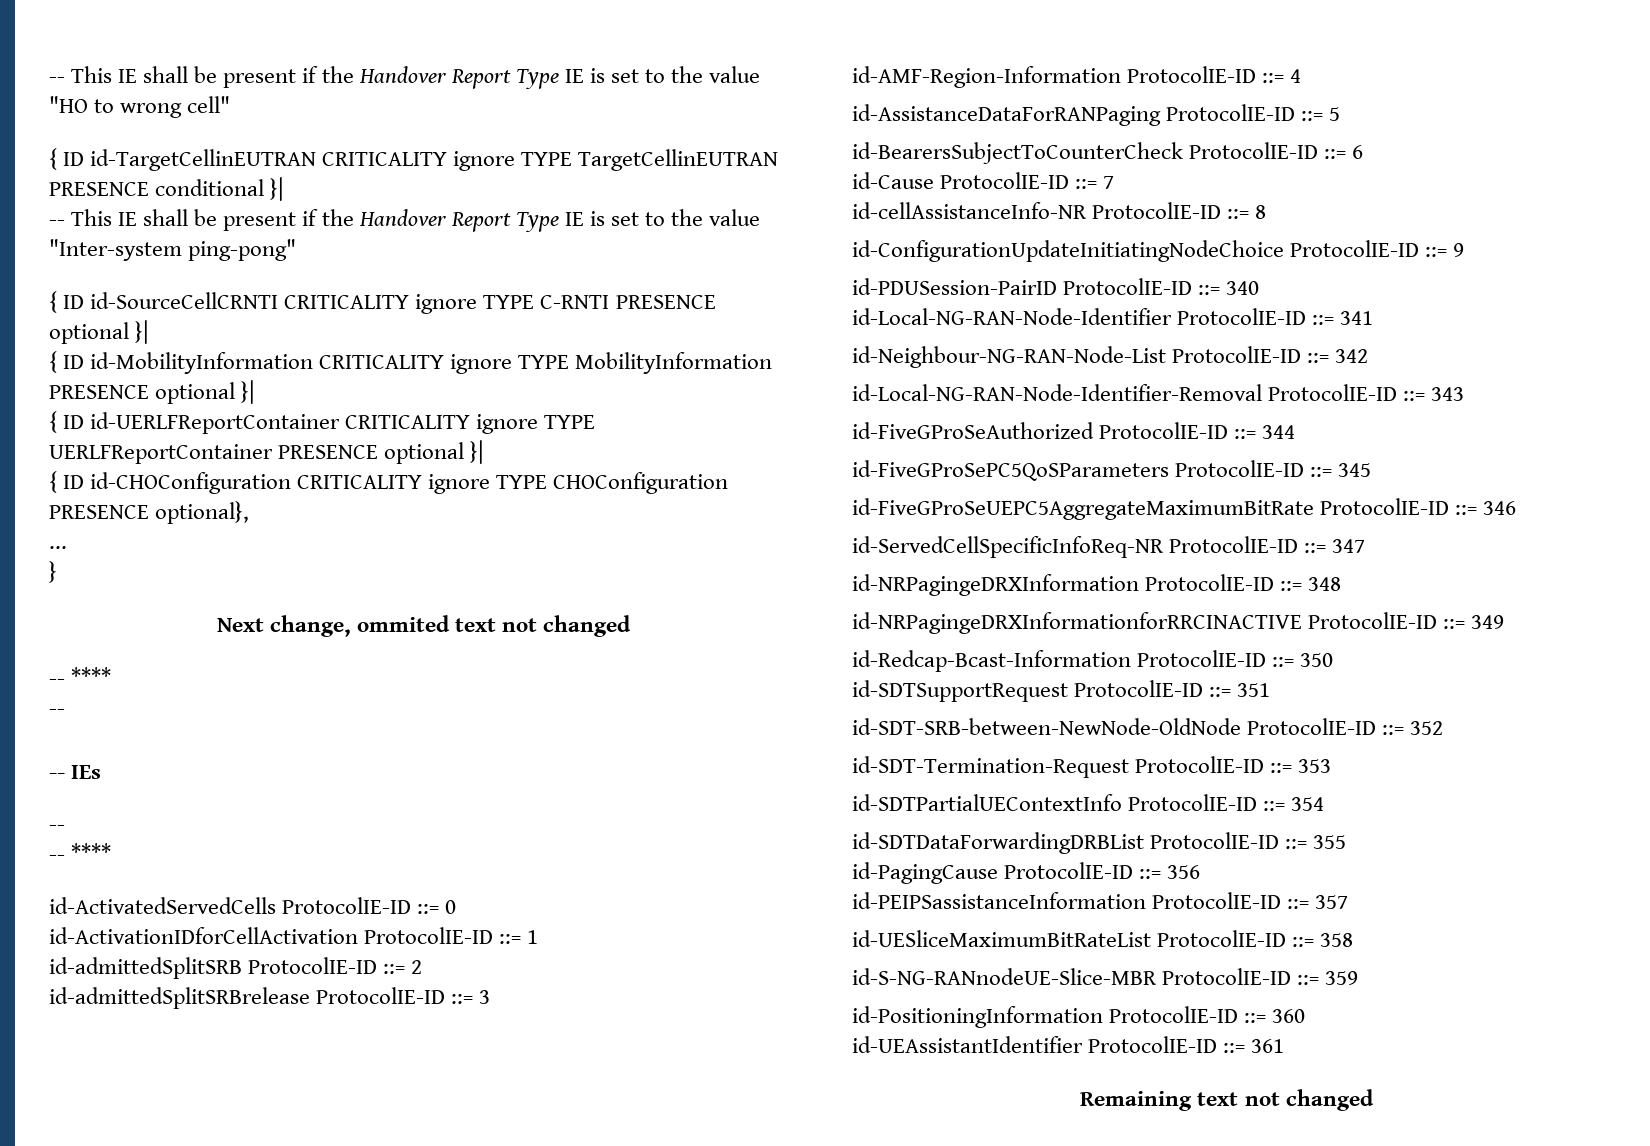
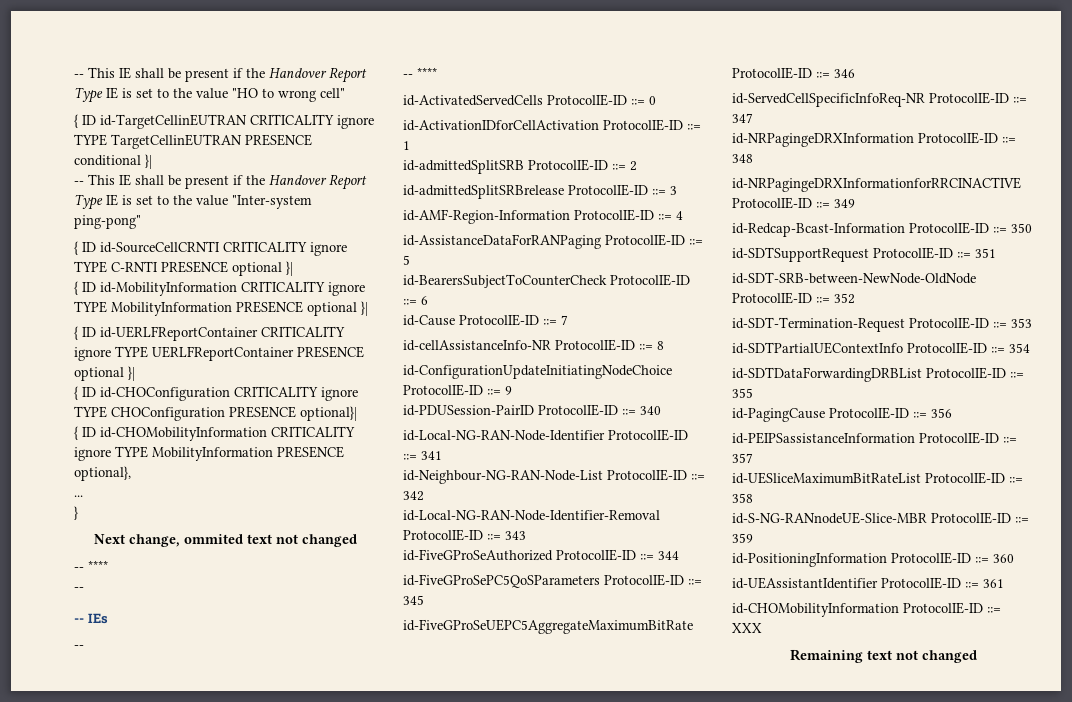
(149, 512) none -> [300,406,357,421] [74,426,355,441] [74,446,344,461] optional}| // { ID id-CHOMobilityInformation CRITICALITY ignore TYPE MobilityInformation PRESENCE
(1285, 1046) none -> [732,602,1001,617] [732,623,762,633] // id-CHOMobilityInformation ProtocolIE-ID ::= XXX

